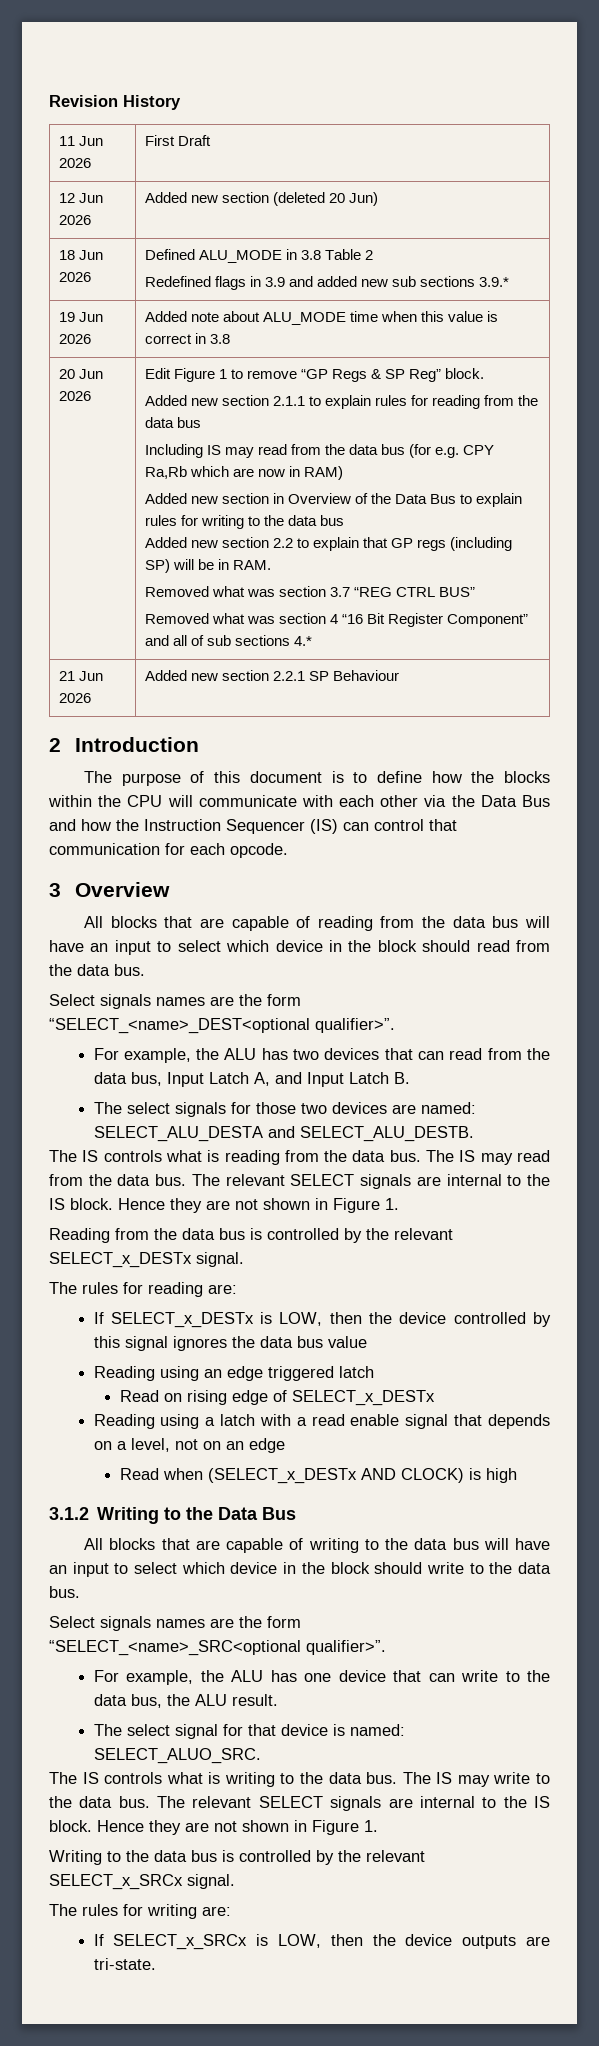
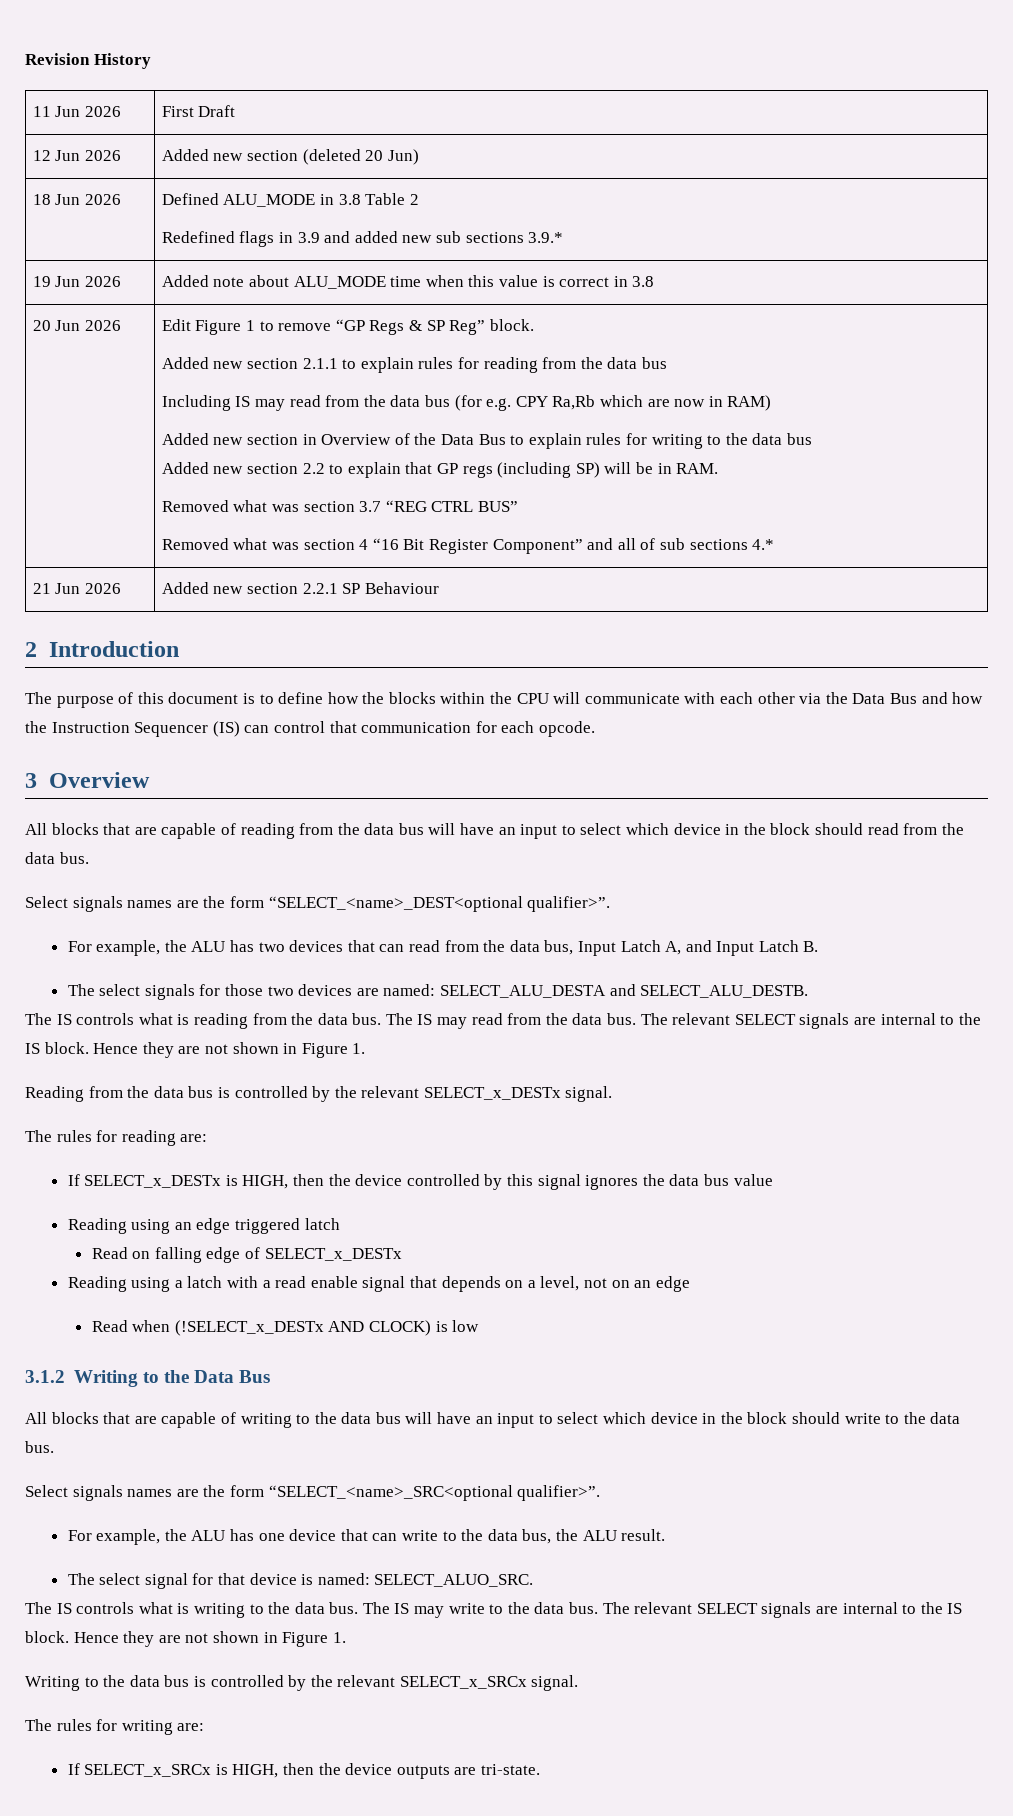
[279,1312,323,1326] LOW, -> [242,1175,289,1189] HIGH,
[186,1390,227,1405] rising -> [154,1247,202,1263] falling
[207,1468,357,1484] (SELECT_x_DESTx -> [174,1320,324,1336] (!SELECT_x_DESTx
[485,1468,517,1483] high -> [452,1320,480,1332] low
[277,1934,321,1948] LOW, -> [232,1764,279,1778] HIGH,

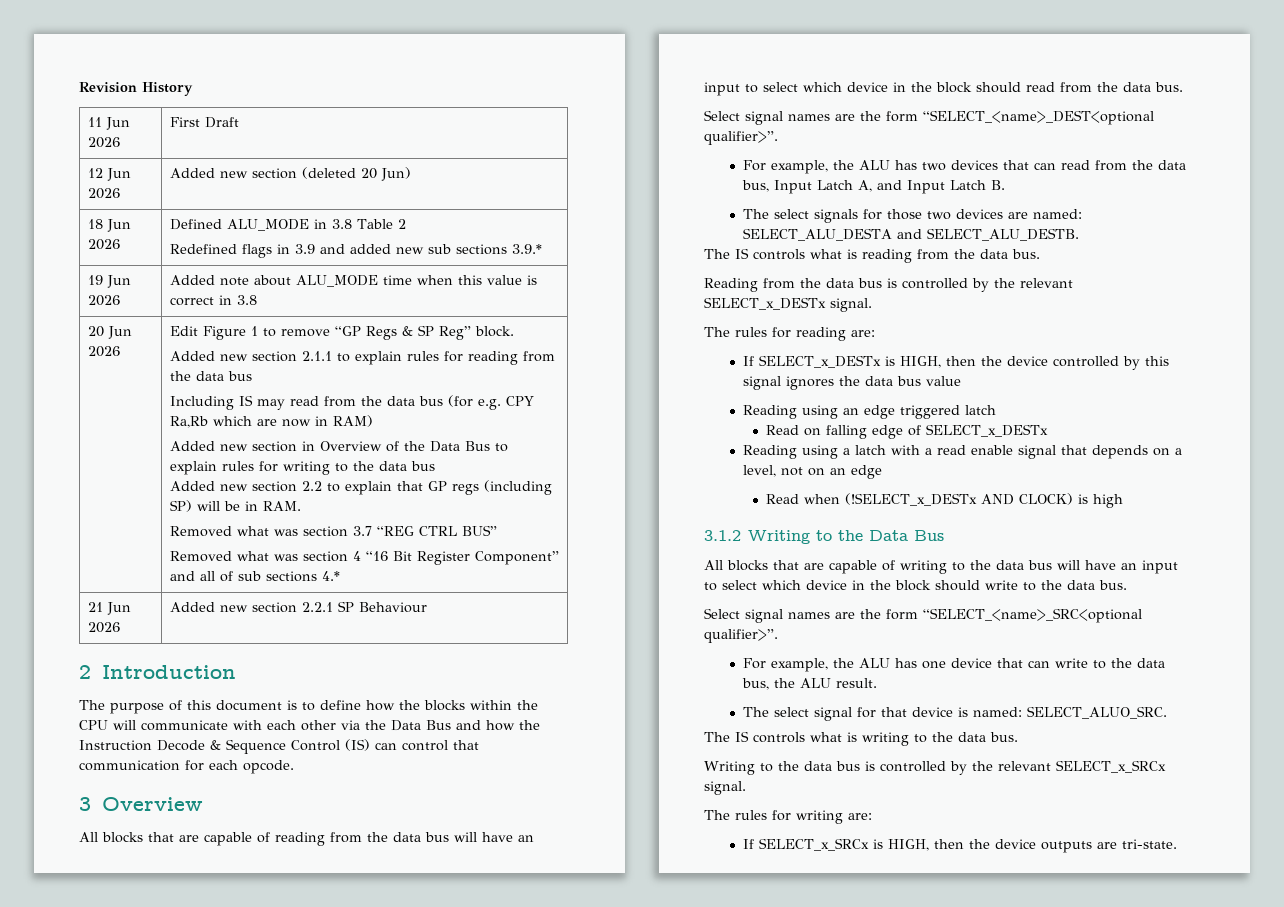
[134,722,209,737] Sequencer -> [157,739,340,754] Decode & Sequence Control
[72,896,123,912] signals -> [745,111,783,125] signal
[385,1013,981,1029] [25,1042,366,1058] The IS may read from the data bus. The relevant SELECT signals are internal to the IS block. Hence they are not shown in Figure 1. -> (1040, 254) none
[452,1320,480,1332] low -> [1093,494,1124,508] high
[72,1485,123,1501] signals -> [745,609,783,623] signal
[362,1602,963,1618] [25,1631,346,1647] The IS may write to the data bus. The relevant SELECT signals are internal to the IS block. Hence they are not shown in Figure 1. -> (1018, 737) none

